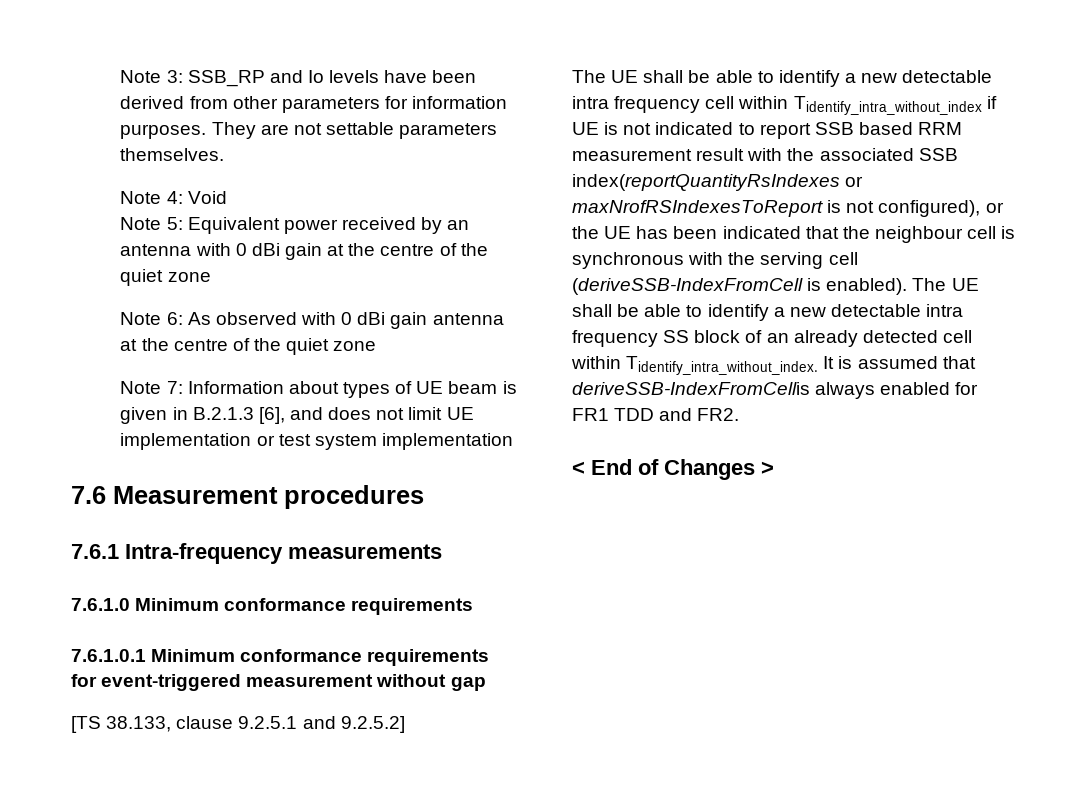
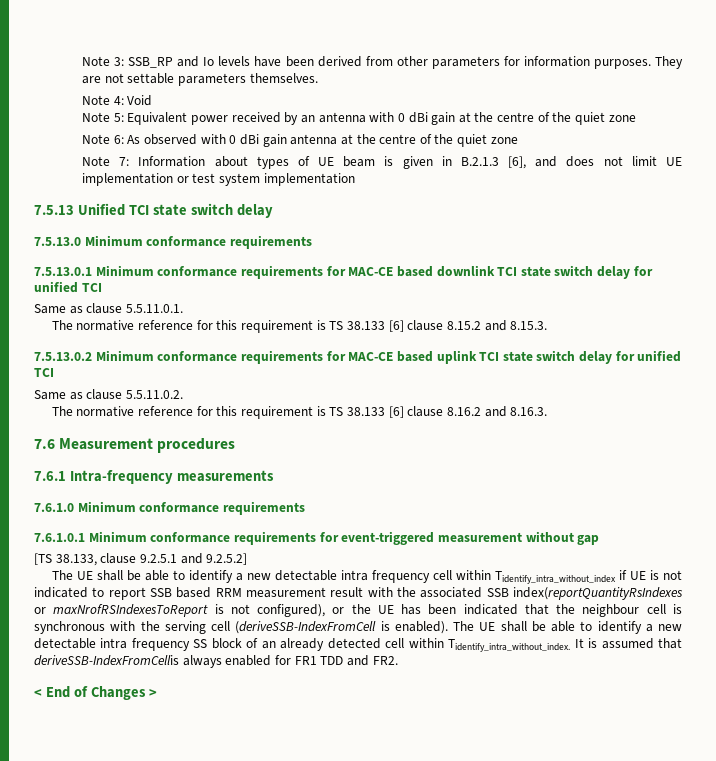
(513, 441) none -> [34,203,273,218] [34,235,312,249] [34,265,653,279] [34,281,102,293] [34,303,183,314] [51,320,548,333] [34,350,682,364] [34,368,54,377] [34,389,183,400] [51,406,548,419] // 7.5.13 Unified TCI state switch delay // 7.5.13.0 Minimum conformance requirements // 7.5.13.0.1 Minimum conformance requirements for MAC-CE based downlink TCI state switch delay for unified TCI // Same as clause 5.5.11.0.1. // The normative reference for this requirement is TS 38.133 [6] clause 8.15.2 and 8.15.3. // 7.5.13.0.2 Minimum conformance requirements for MAC-CE based uplink TCI state switch delay for unified TCI // Same as clause 5.5.11.0.2. // The normative reference for this requirement is TS 38.133 [6] clause 8.16.2 and 8.16.3.

